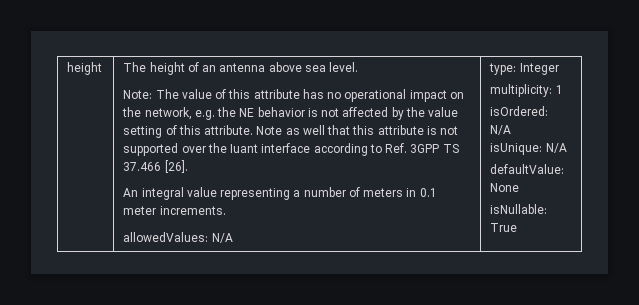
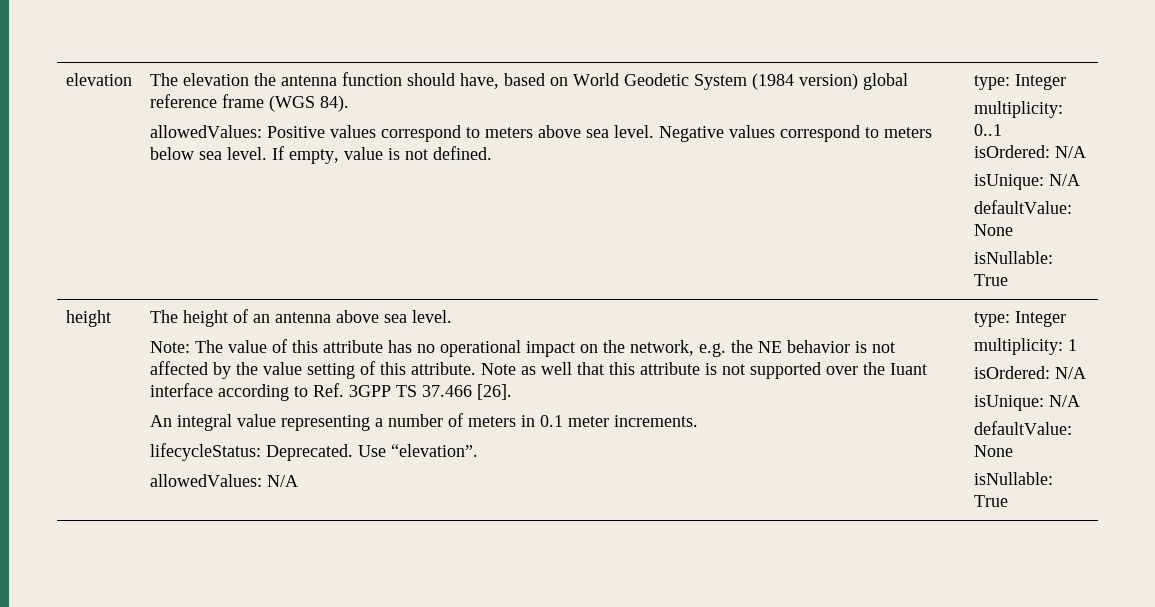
(67, 68) none -> [65,73,132,86] [149,72,908,90] [149,94,349,112] [149,125,932,142] [149,146,492,164] [973,74,1066,90] [973,101,1063,118] [973,124,1002,136] [973,145,1086,158] [973,174,1080,190] [973,200,1072,214] [973,224,1013,236] [973,251,1053,264] [973,274,1008,286] elevation | The elevation the antenna function should have, based on World Geodetic System (1984 version) global reference frame (WGS 84). // allowedValues: Positive values correspond to meters above sea level. Negative values correspond to meters below sea level. If empty, value is not defined. | type: Integer // multiplicity: 0..1 // isOrdered: N/A // isUnique: N/A // defaultValue: None // isNullable: True //
(226, 210) none -> [149,443,478,461] // lifecycleStatus: Deprecated. Use “elevation”.

